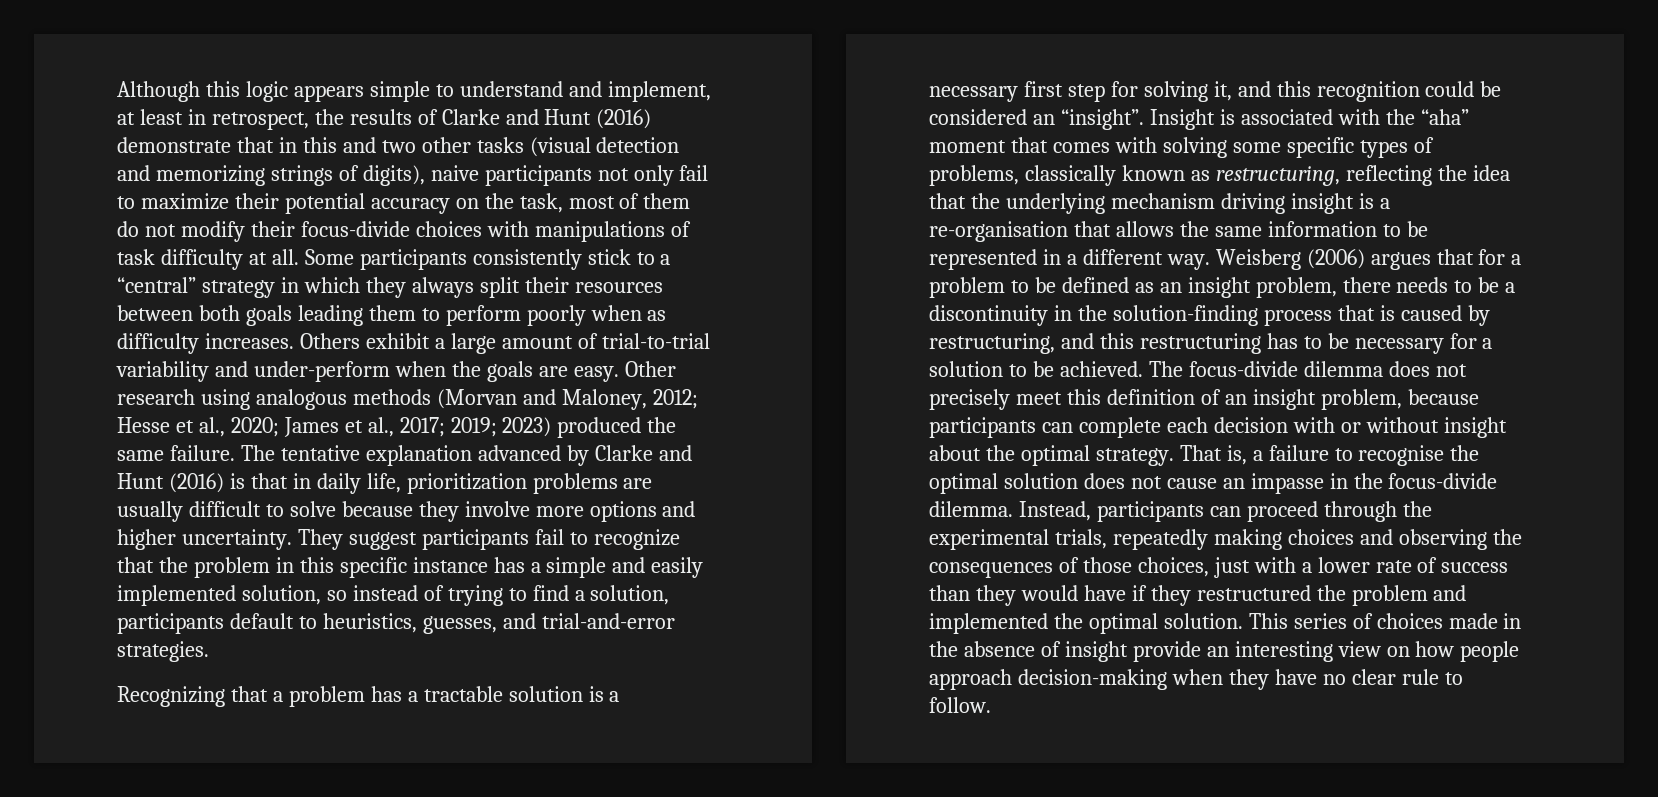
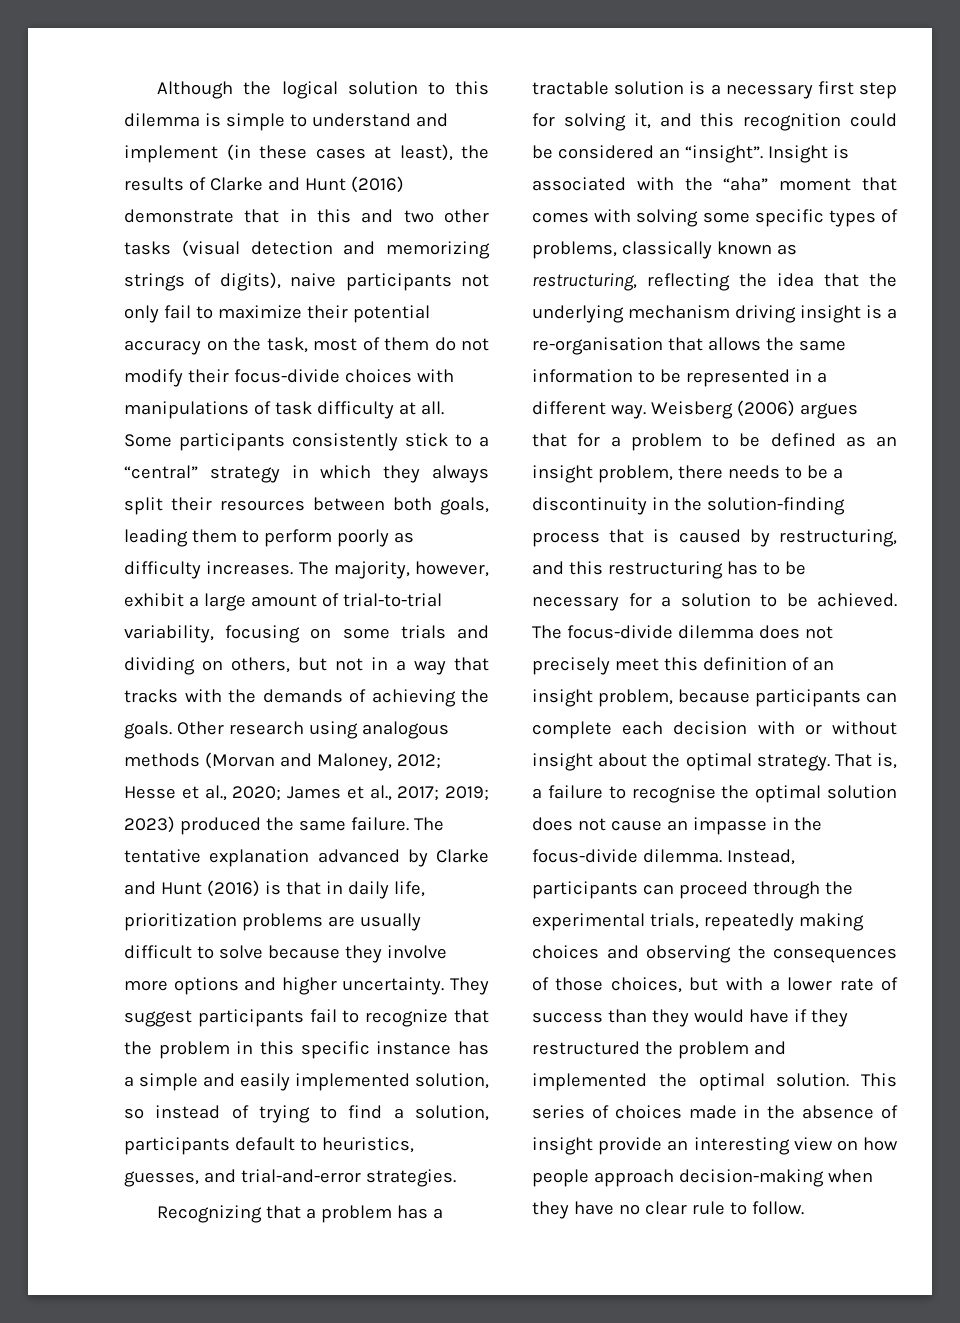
[205,81,711,102] [117,109,309,130] this logic appears simple to understand and implement, at least in retrospect, -> [243,81,489,99] [124,113,448,131] [124,144,453,163] the logical solution to this dilemma is simple to understand and implement (in these cases at least),
[245,305,292,326] goals -> [440,497,489,515] goals,
[590,305,642,321] when -> (389, 538) none
[299,333,360,349] Others -> [298,561,489,579] The majority, however,
[116,361,619,382] variability and under-perform when the goals are easy. -> [124,625,489,643] [124,657,489,675] [124,689,489,707] [124,721,172,739] variability, focusing on some trials and dividing on others, but not in a way that tracks with the demands of achieving the goals.
[1213,557,1250,578] just -> [689,977,719,991] but

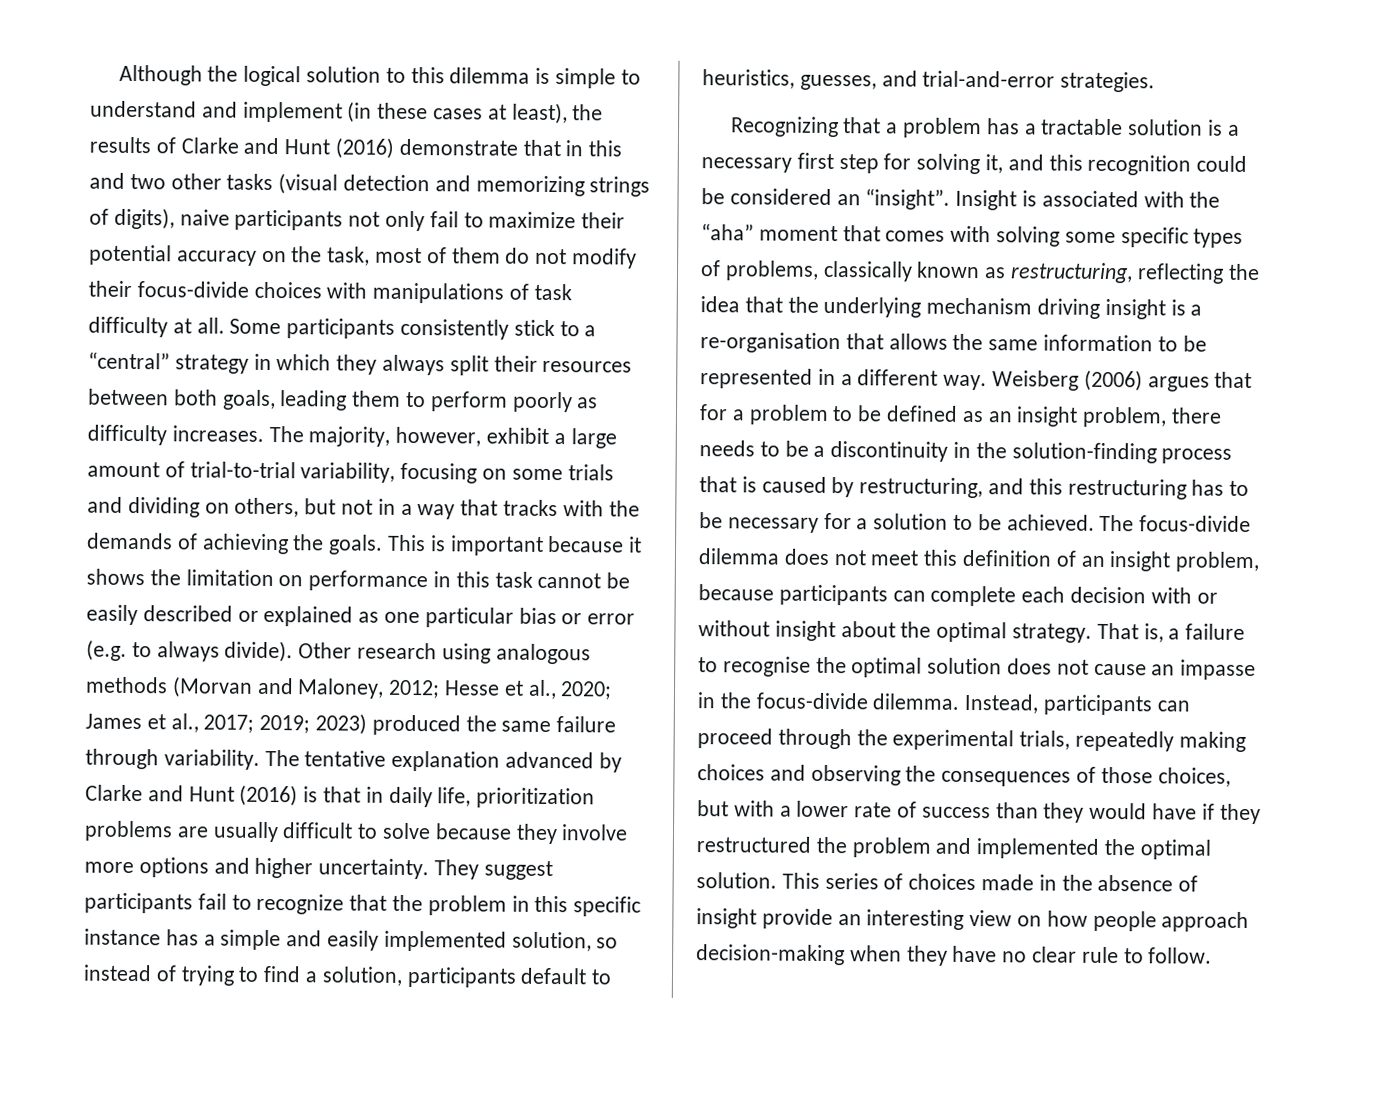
(172, 730) none -> [388,534,643,556] [86,568,631,592] [86,604,636,628] [86,639,294,663] This is important because it shows the limitation on performance in this task cannot be easily described or explained as one particular bias or error (e.g. to always divide).
[350,817,409,831] failure. -> [556,716,617,733] [85,748,260,770] failure through variability.
[532,657,610,675] precisely -> (867, 558) none

